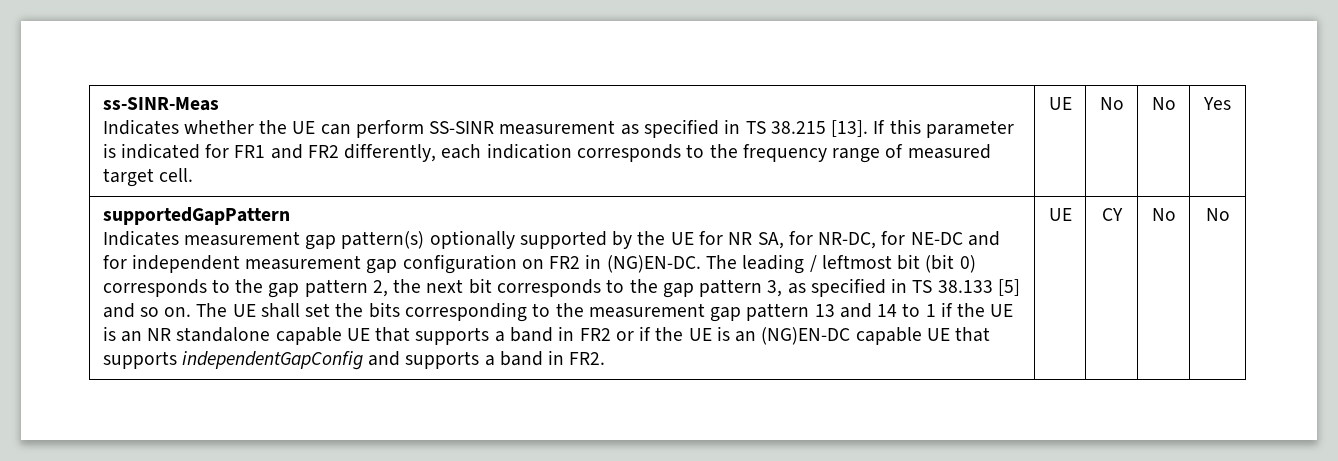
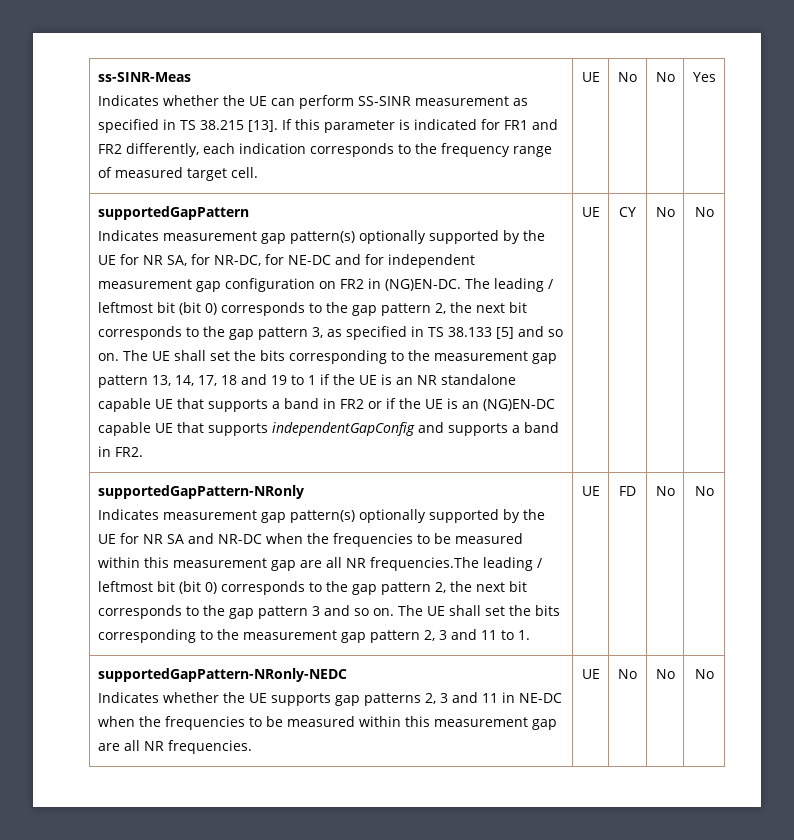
[814,303,898,318] 13 and 14 -> [151,374,287,386] 13, 14, 17, 18 and 19
(1230, 214) none -> [97,485,304,499] [97,509,545,523] [97,533,523,547] [97,557,542,571] [97,581,527,595] [97,605,560,619] [97,629,530,643] [581,486,600,496] [619,486,636,496] [655,486,675,496] [694,486,714,496] [97,668,347,682] [97,692,562,706] [97,716,557,730] [97,740,252,754] [581,669,600,679] [618,669,637,679] [655,669,675,679] [694,669,714,679] // supportedGapPattern-NRonly // Indicates measurement gap pattern(s) optionally supported by the UE for NR SA and NR-DC when the frequencies to be measured within this measurement gap are all NR frequencies.The leading / leftmost bit (bit 0) corresponds to the gap pattern 2, the next bit corresponds to the gap pattern 3 and so on. The UE shall set the bits corresponding to the measurement gap pattern 2, 3 and 11 to 1. | UE | FD | No | No // supportedGapPattern-NRonly-NEDC // Indicates whether the UE supports gap patterns 2, 3 and 11 in NE-DC when the frequencies to be measured within this measurement gap are all NR frequencies. | UE | No | No | No

